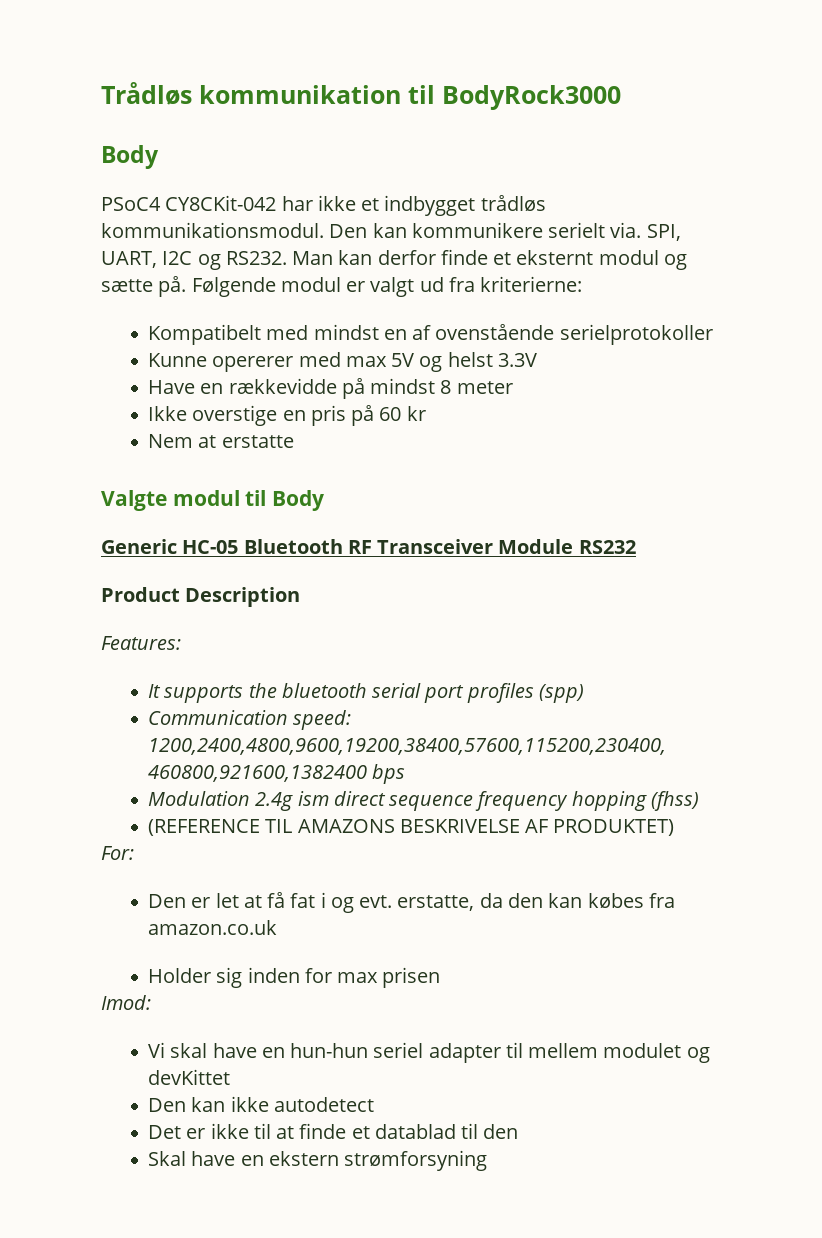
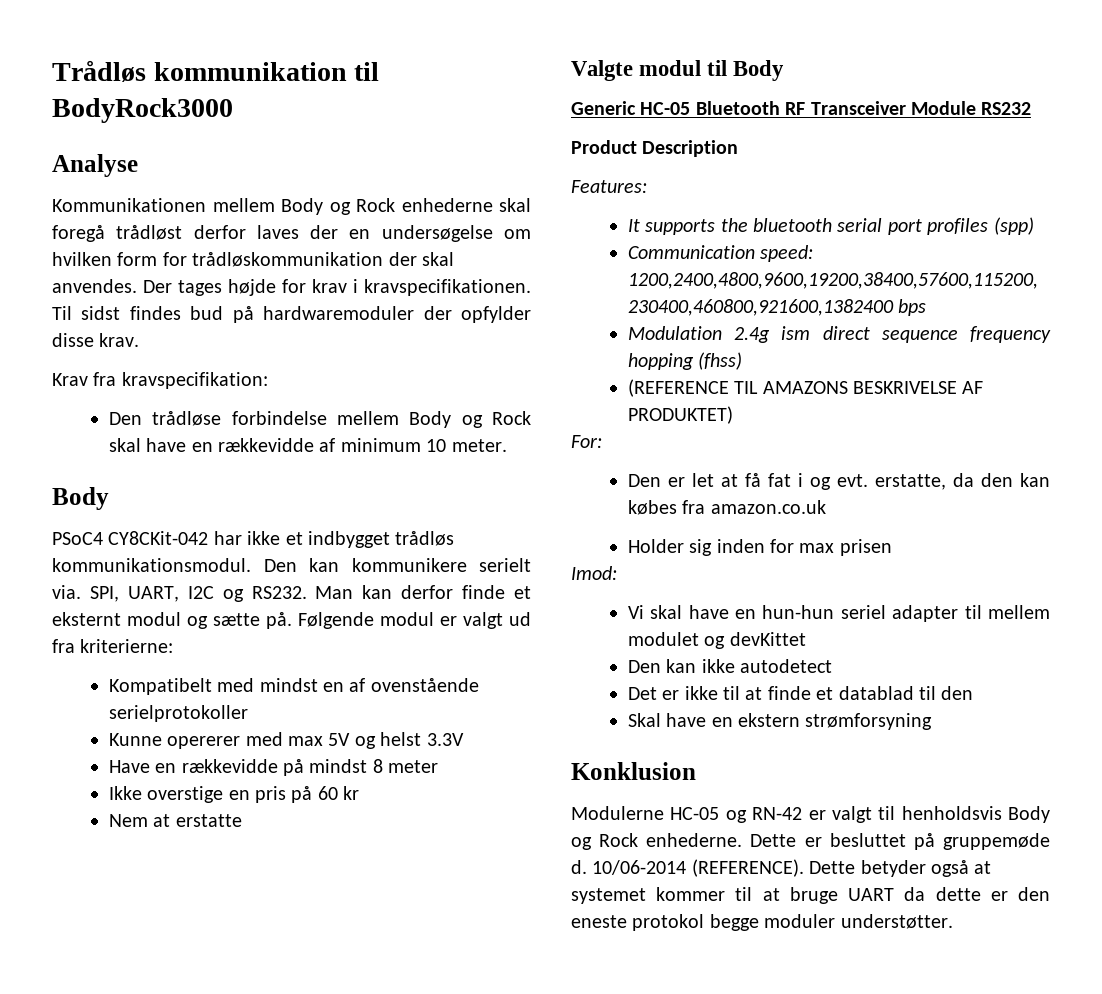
(621, 97) none -> [52,154,138,177] [52,198,531,215] [52,225,531,242] [52,252,454,267] [52,279,531,296] [52,306,531,323] [52,333,140,347] [52,372,268,389] [108,411,531,428] [108,438,507,452] // Analyse // Kommunikationen mellem Body og Rock enhederne skal foregå trådløst derfor laves der en undersøgelse om hvilken form for trådløskommunikation der skal anvendes. Der tages højde for krav i kravspecifikationen. Til sidst findes bud på hardwaremoduler der opfylder disse krav. // Krav fra kravspecifikation: // Den trådløse forbindelse mellem Body og Rock skal have en rækkevidde af minimum 10 meter.
(488, 1160) none -> [571,762,696,780] [571,806,1050,823] [571,833,1050,850] [571,859,992,877] [571,887,1050,904] [571,914,953,931] // Konklusion // Modulerne HC-05 og RN-42 er valgt til henholdsvis Body og Rock enhederne. Dette er besluttet på gruppemøde d. 10/06-2014 (REFERENCE). Dette betyder også at systemet kommer til at bruge UART da dette er den eneste protokol begge moduler understøtter.

